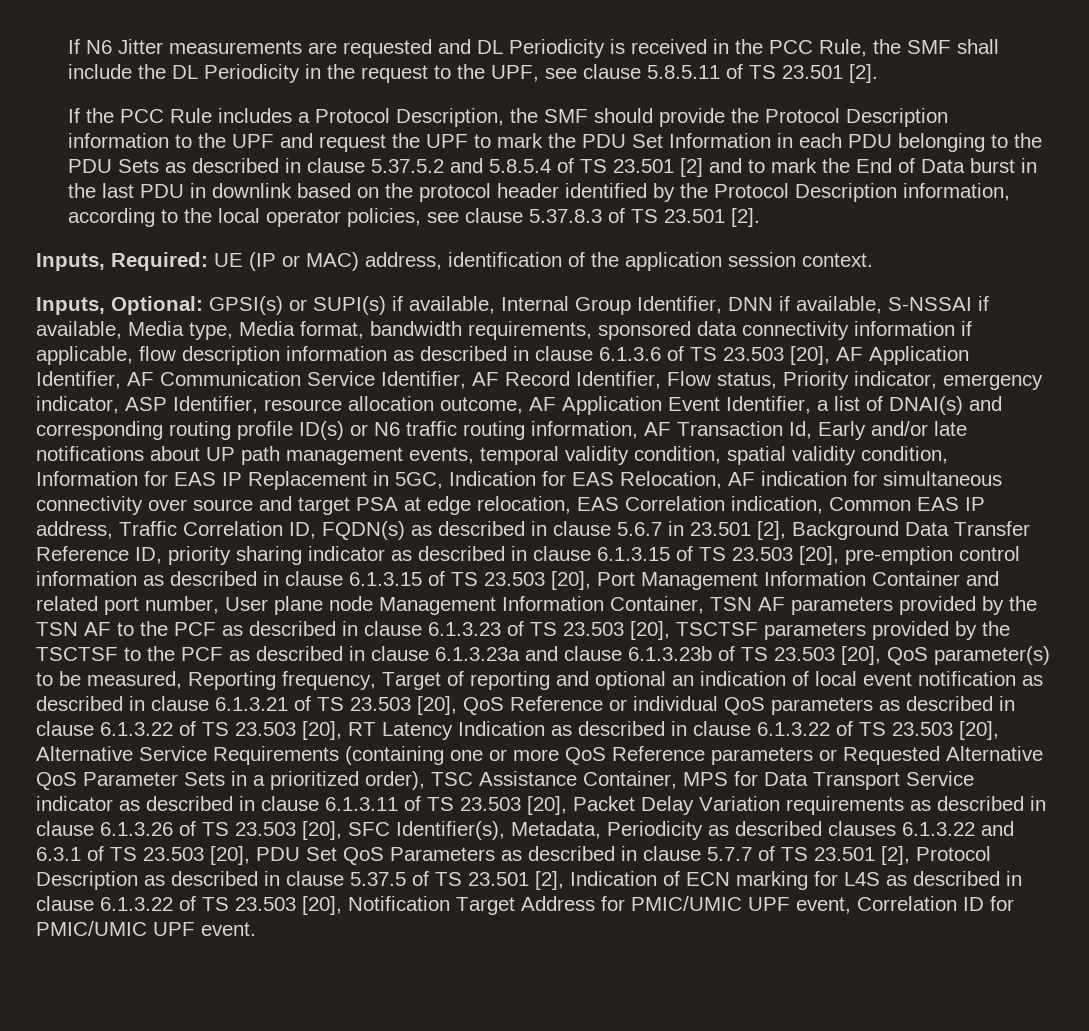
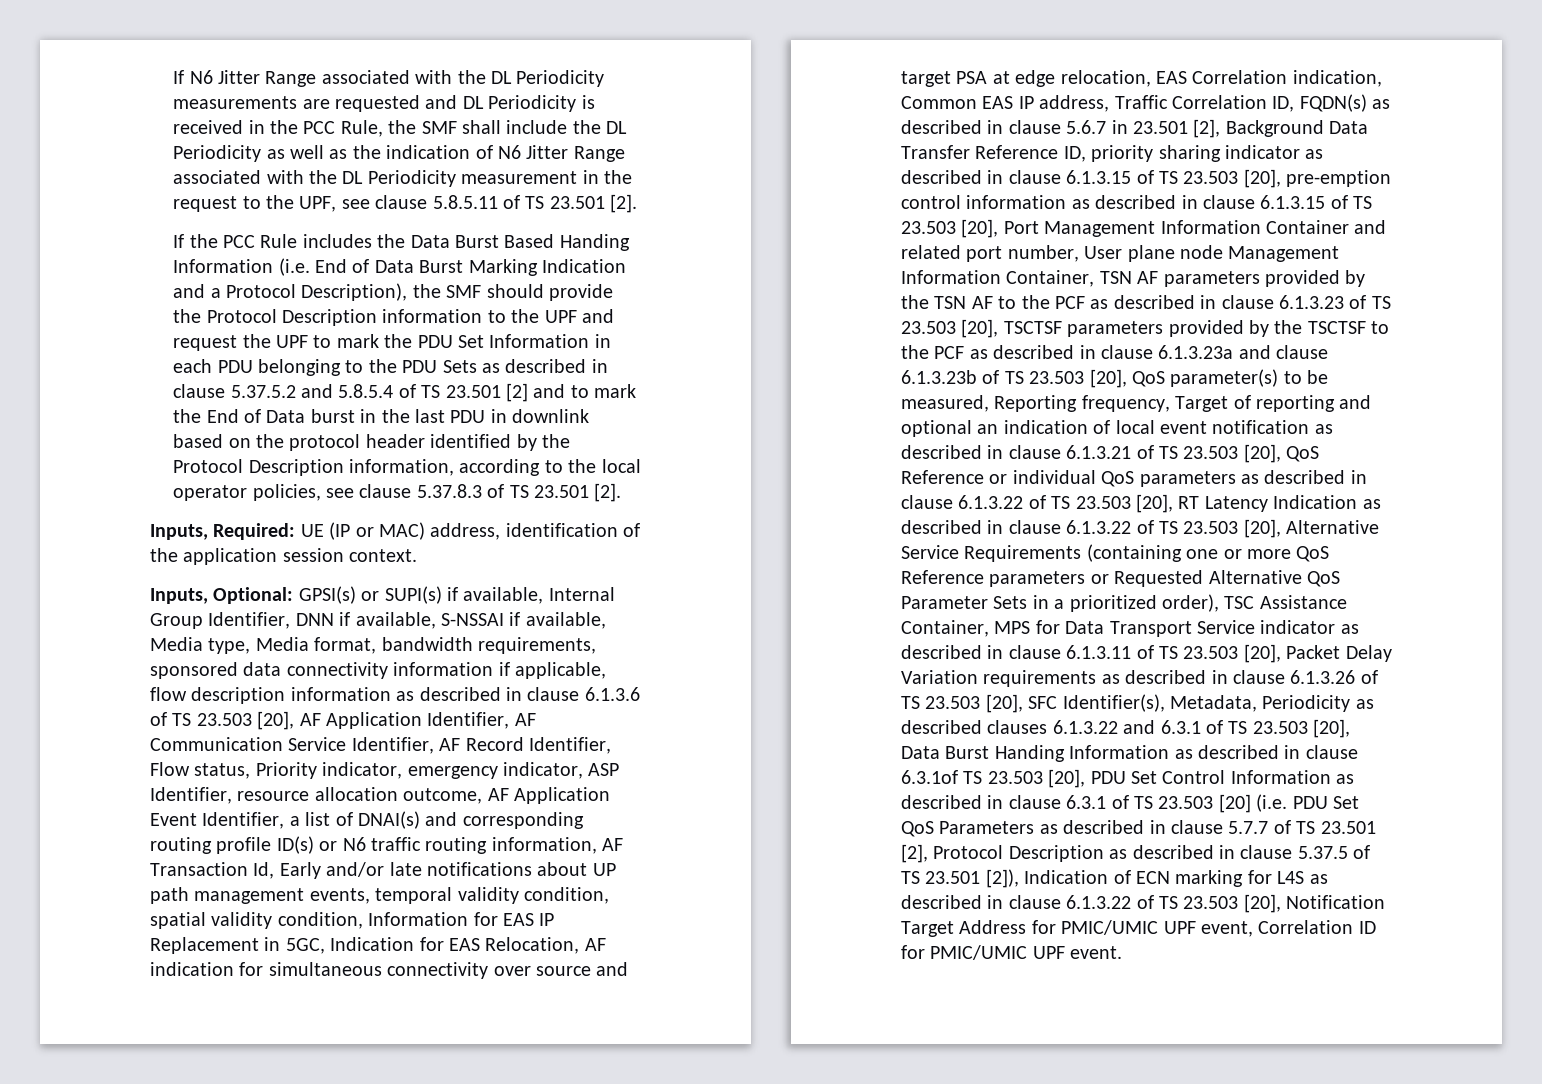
(163, 46) none -> [265,70,605,87] Range associated with the DL Periodicity
(300, 73) none -> [266,145,625,162] [173,170,578,187] as well as the indication of N6 Jitter Range associated with the DL Periodicity measurement
(292, 115) none -> [377,234,630,251] [173,258,627,276] [173,284,206,298] the Data Burst Based Handing Information (i.e. End of Data Burst Marking Indication and
[395,108,504,127] Description, -> [301,283,408,301] Description),
(250, 855) none -> [901,745,1358,762] [901,769,1355,788] [901,794,1288,813] Data Burst Handing Information as described in clause 6.3.1of TS 23.503 [20], PDU Set Control Information as described in clause 6.3.1 of TS 23.503 [20] (i.e.
[535,871,564,890] [2], -> [985,869,1019,888] [2]),

